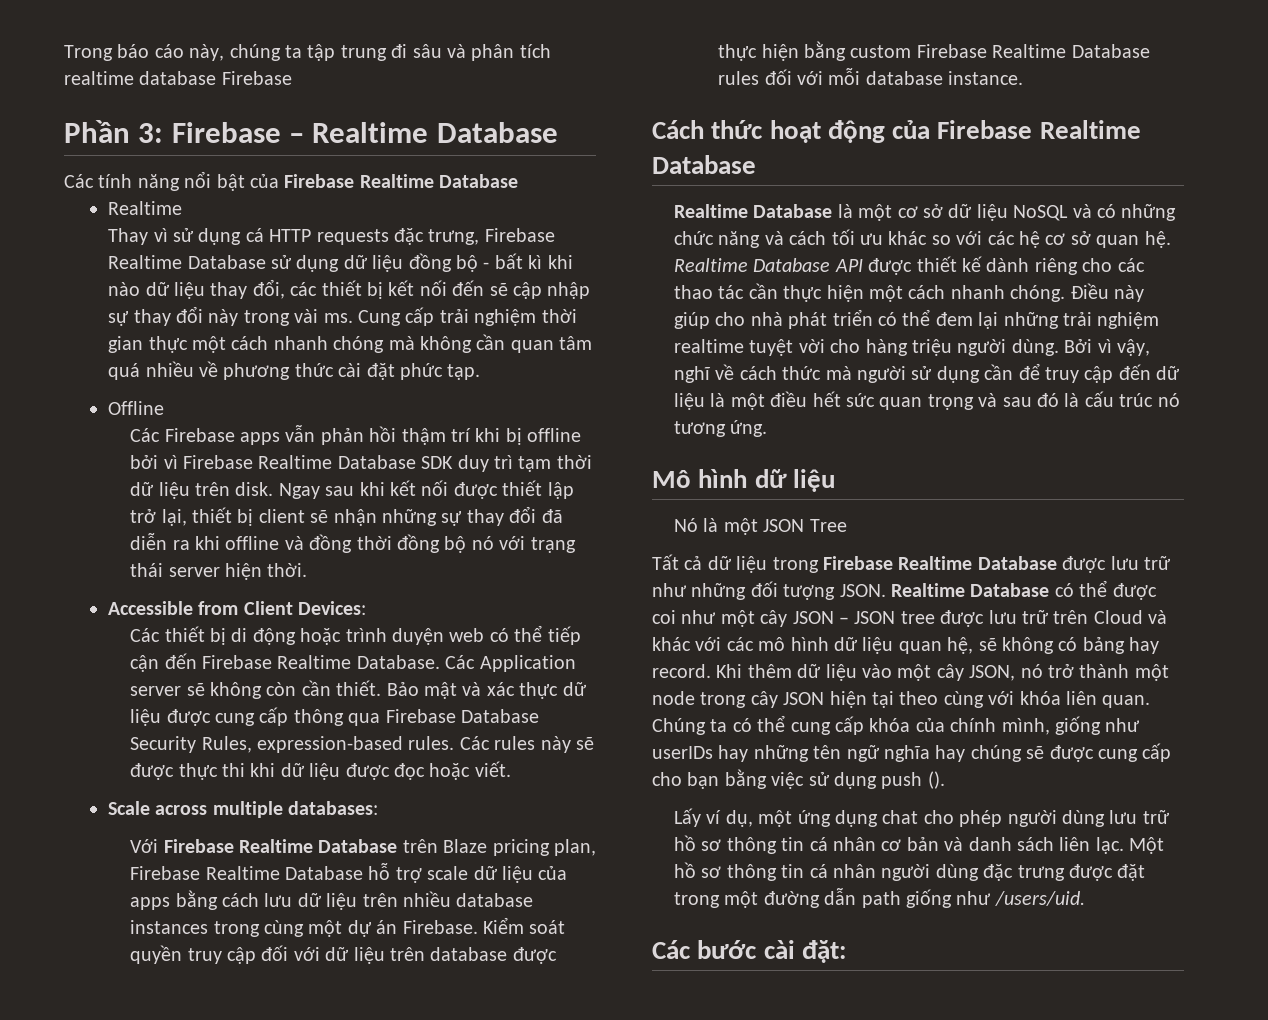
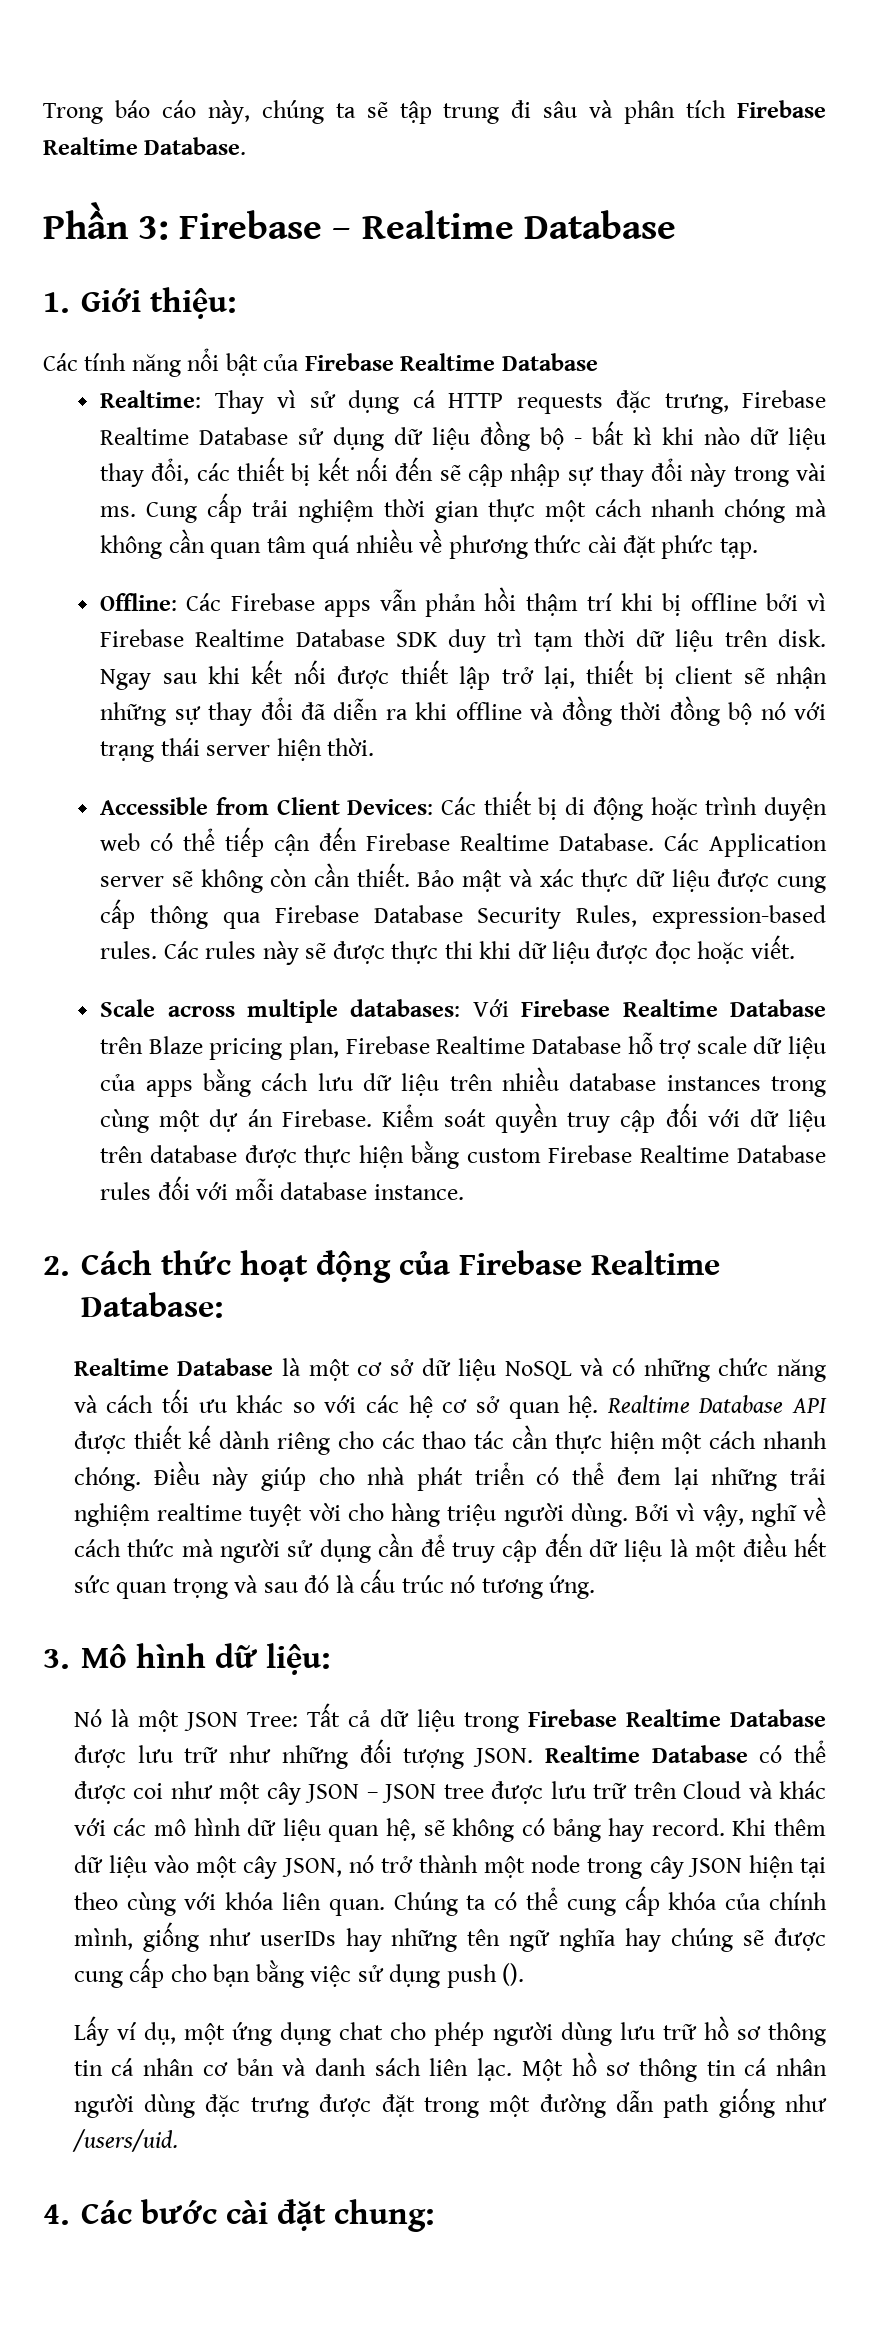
(302, 51) none -> [366,102,388,118] sẽ
[64,71,292,85] realtime database Firebase -> [737,100,827,118] [43,137,247,155] Firebase Realtime Database.
(558, 132) none -> [43,287,236,319] // 1. Giới thiệu:
[108,201,183,215] Realtime // -> [100,390,202,408] Realtime:
[108,401,165,415] Offline // -> [100,593,178,611] Offline:
(367, 608) // -> (434, 807) none
(379, 808) // -> (461, 1008) none
(1024, 78) none -> [43,1256,69,1276] 2.
[652,155,756,174] Database -> [81,1292,223,1318] Database:
(768, 428) none -> [43,1649,69,1669] 3.
[792,469,835,492] liệu -> [266,1643,330,1675] liệu:
[809,519,847,532] Tree // -> [247,1712,299,1727] Tree:
(1085, 898) none -> [43,2204,69,2225] 4.
[801,940,846,963] đặt: -> [277,2199,434,2232] đặt chung:

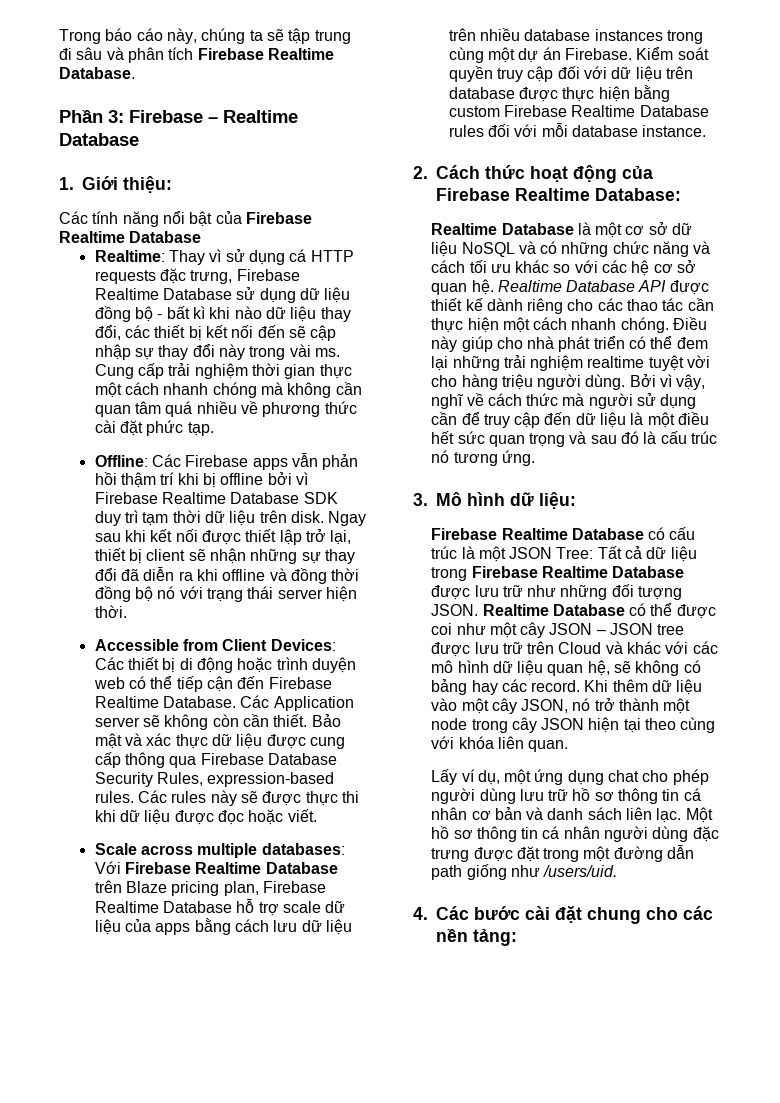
[73,1709,102,1727] Nó -> [431,527,696,540] [431,546,458,559] Firebase Realtime Database có cấu trúc
(645, 1830) none -> [501,679,527,692] các
[393,1886,827,1916] [73,1922,826,1952] [73,1958,525,1988] Chúng ta có thể cung cấp khóa của chính mình, giống như userIDs hay những tên ngữ nghĩa hay chúng sẽ được cung cấp cho bạn bằng việc sử dụng push (). -> (569, 746) none
[334,2199,434,2232] chung: -> [587,906,713,924] [436,929,517,946] chung cho các nền tảng:

